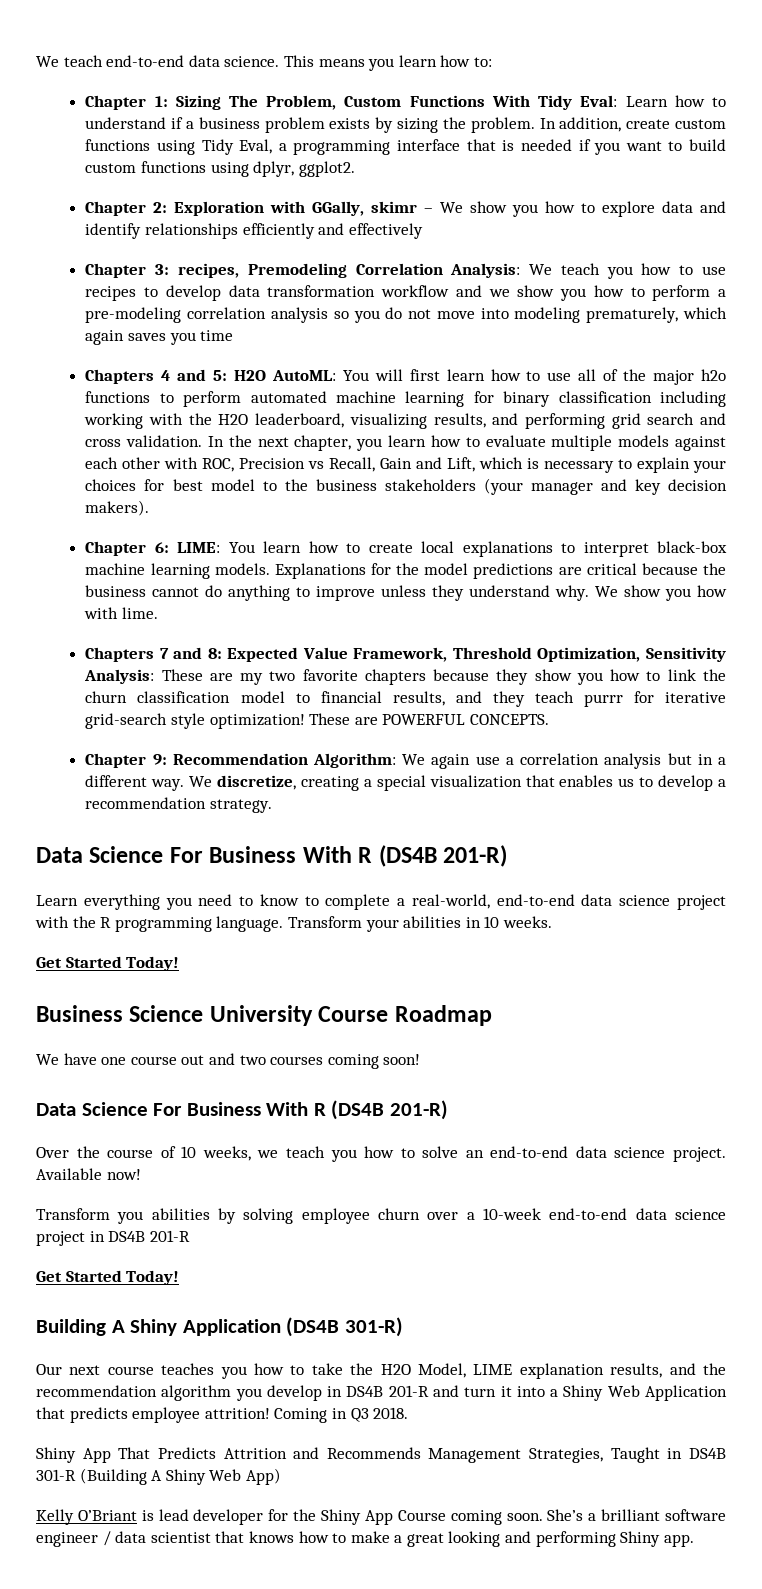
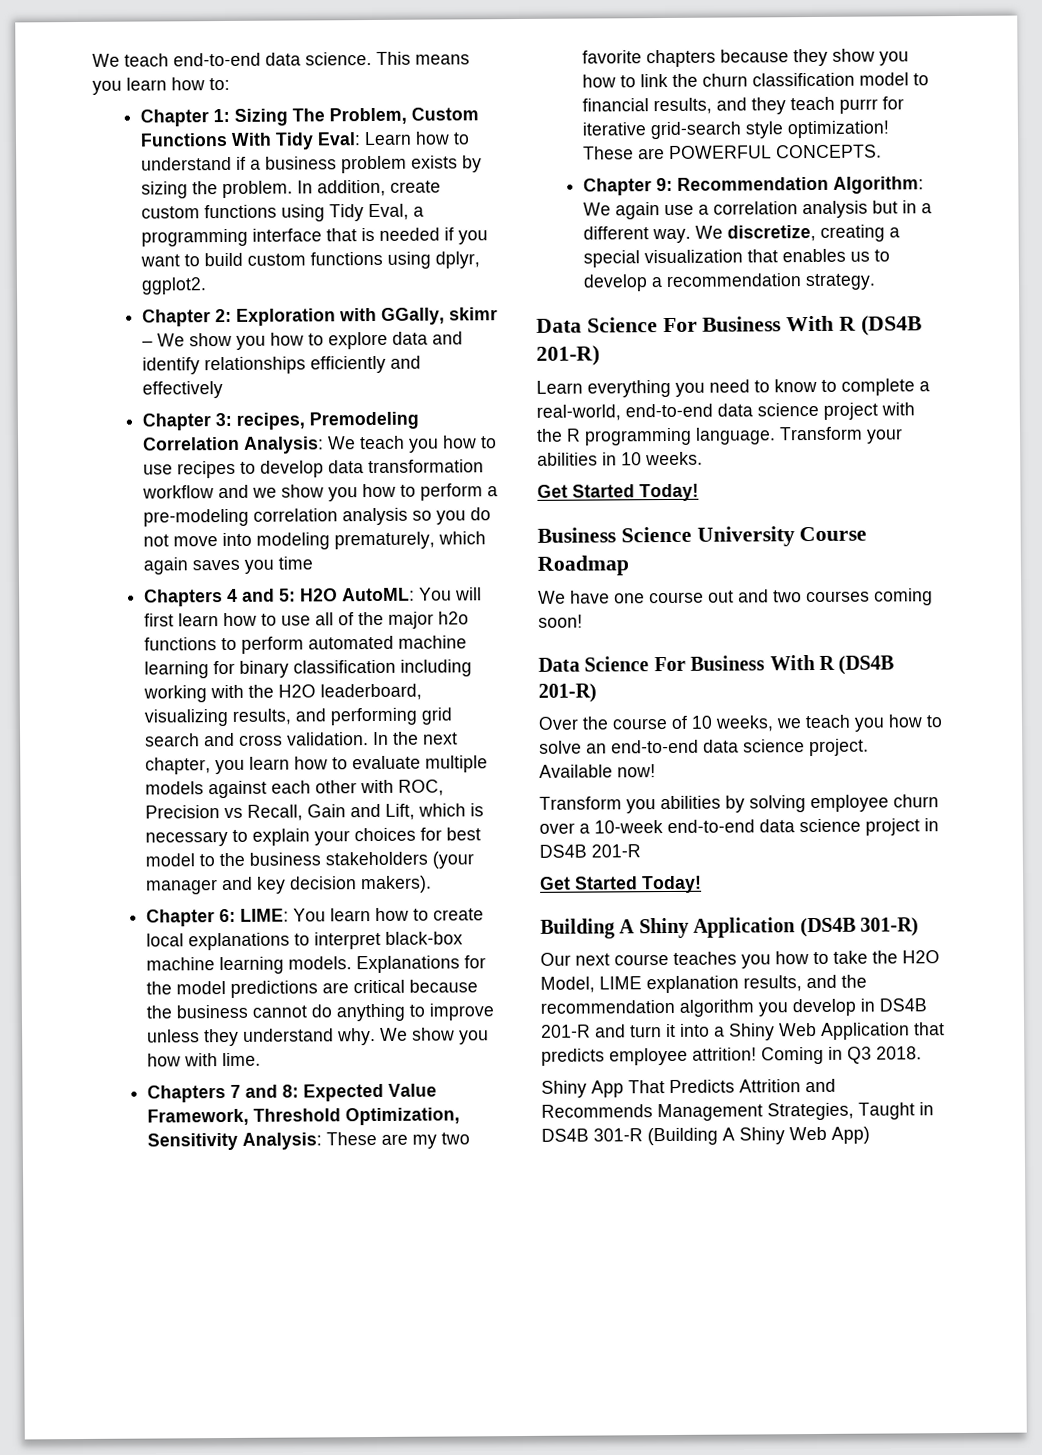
[36,1509,727,1525] [36,1531,694,1547] // Kelly O’Briant is lead developer for the Shiny App Course coming soon. She’s a brilliant software engineer / data scientist that knows how to make a great looking and performing Shiny app. -> (870, 1135) none

